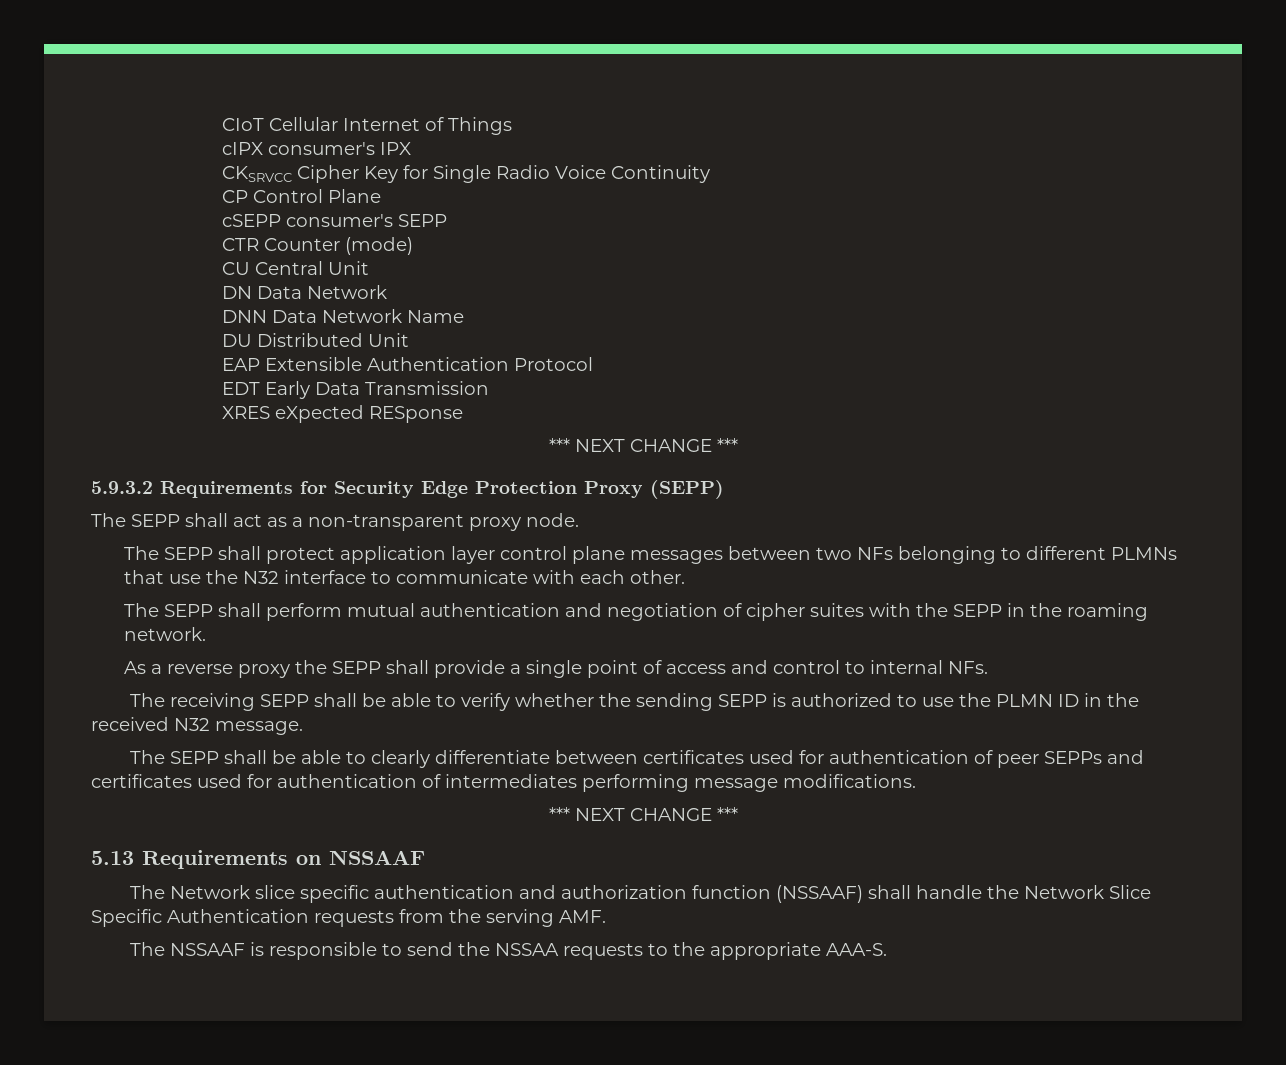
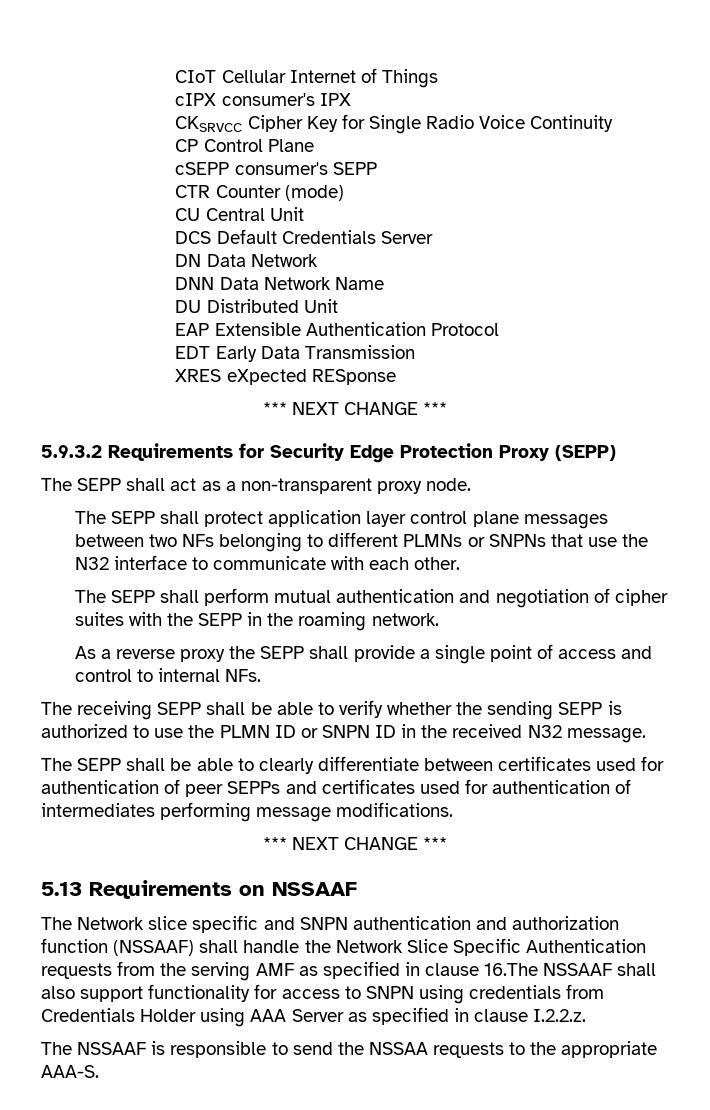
(370, 268) none -> [175,229,433,244] // DCS Default Credentials Server
(1177, 553) none -> [467,534,546,547] or SNPNs
(1079, 700) none -> [300,725,397,738] or SNPN ID
(369, 894) none -> [263,917,348,930] and SNPN
[559,910,606,923] AMF. -> [255,961,657,979] [41,984,605,1004] [41,1007,587,1027] AMF as specified in clause 16.The NSSAAF shall also support functionality for access to SNPN using credentials from Credentials Holder using AAA Server as specified in clause I.2.2.z.

